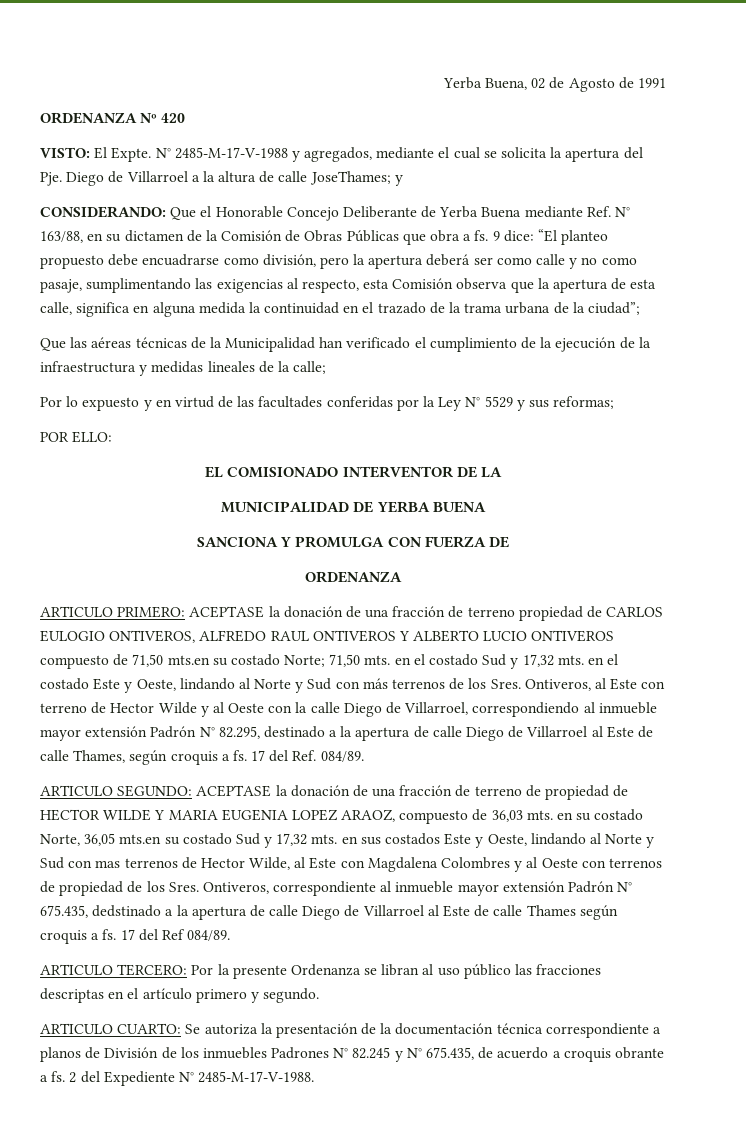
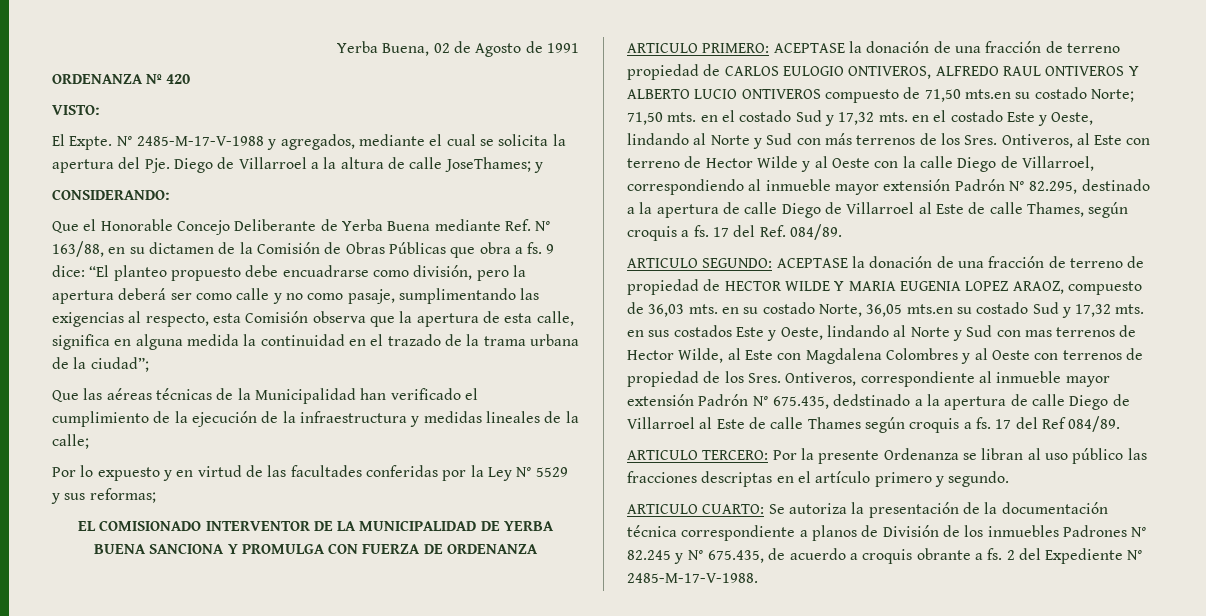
(90, 152) none -> (100, 110) //
(166, 212) none -> (170, 194) //
[40,431,113,443] // POR ELLO: -> (156, 495) none
(502, 472) // -> (357, 526) none
(486, 507) // -> (146, 549) none
(509, 542) // -> (443, 549) none

